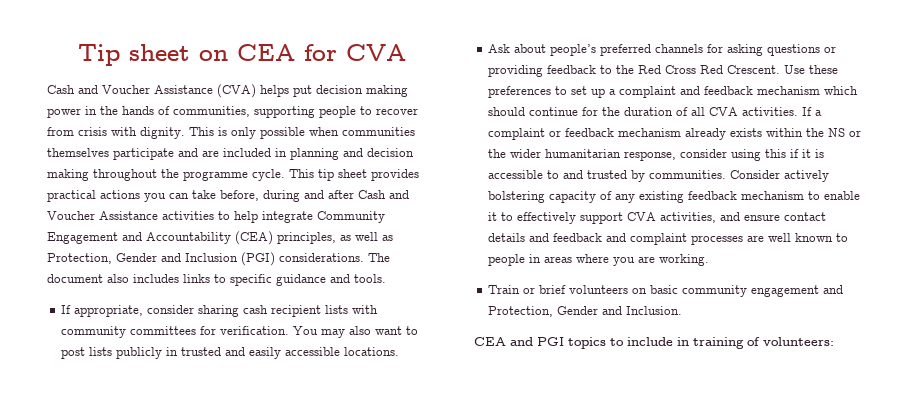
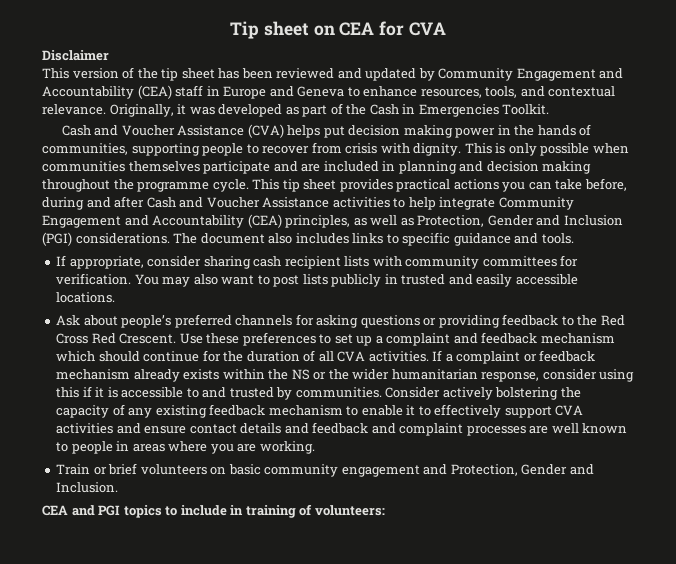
(406, 52) none -> [42,50,109,61] [42,67,624,81] [42,85,616,99] [42,103,550,117] // Disclaimer // This version of the tip sheet has been reviewed and updated by Community Engagement and Accountability (CEA) staff in Europe and Geneva to enhance resources, tools, and contextual relevance. Originally, it was developed as part of the Cash in Emergencies Toolkit.
(546, 197) none -> [560,387,581,398] the
[660,212,717,223] activities, -> [56,423,114,434] activities

